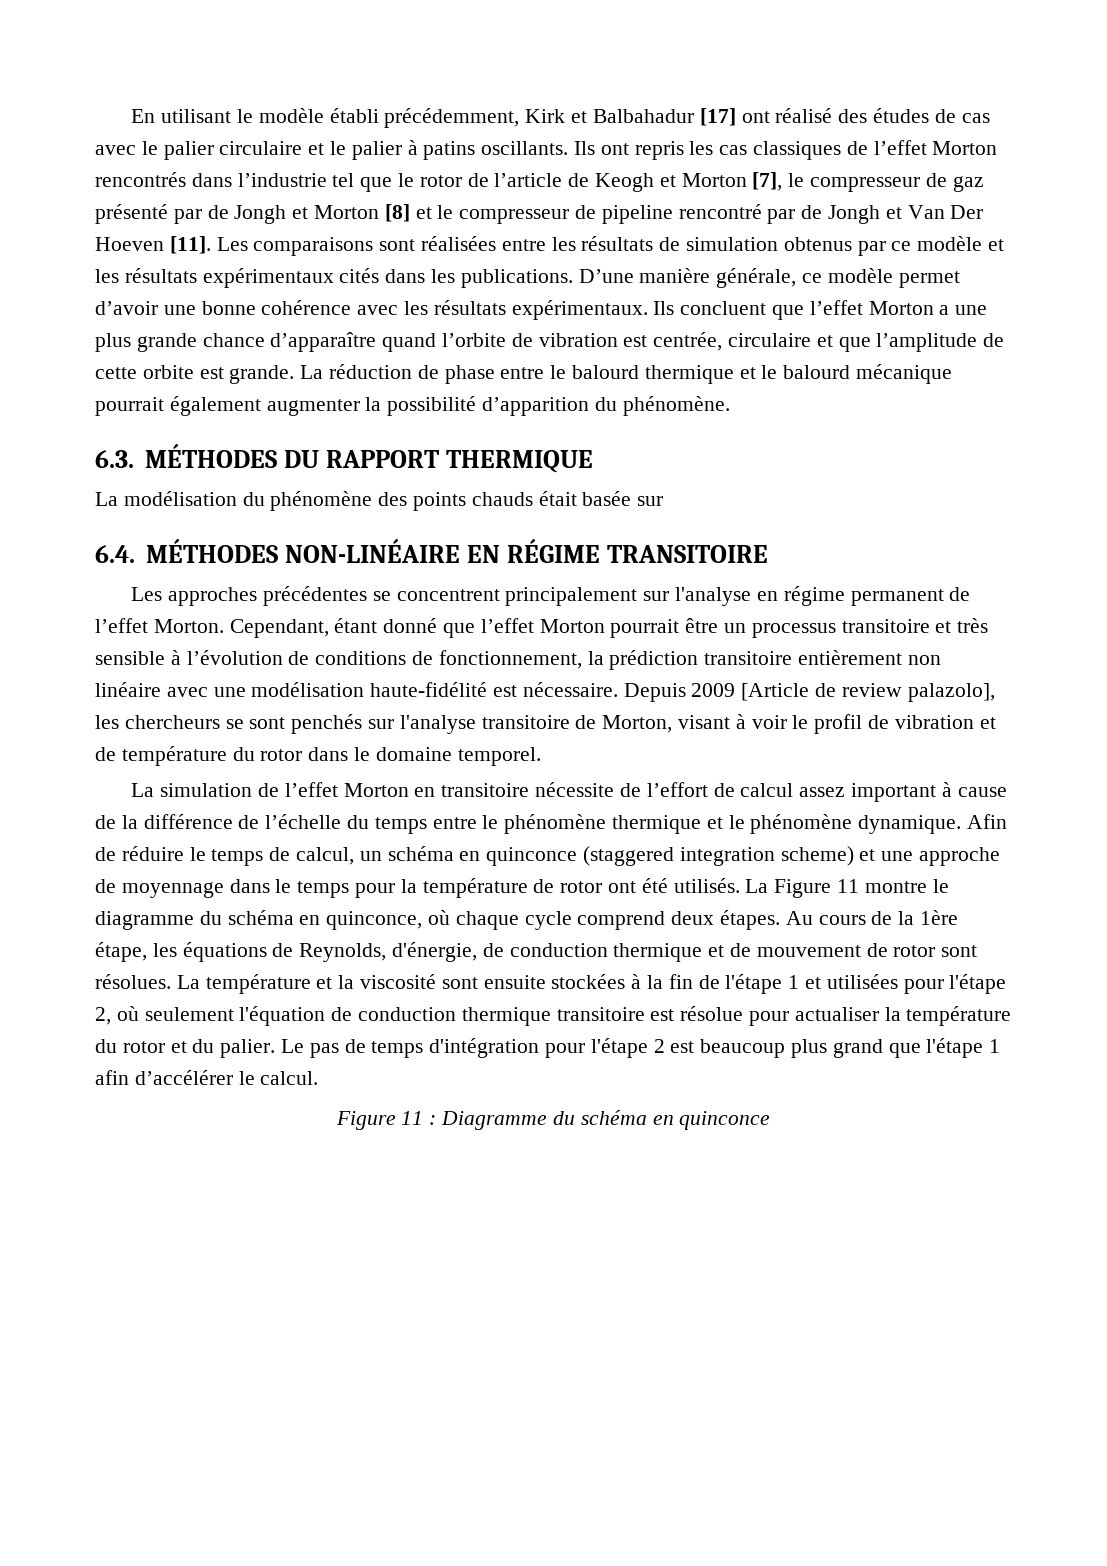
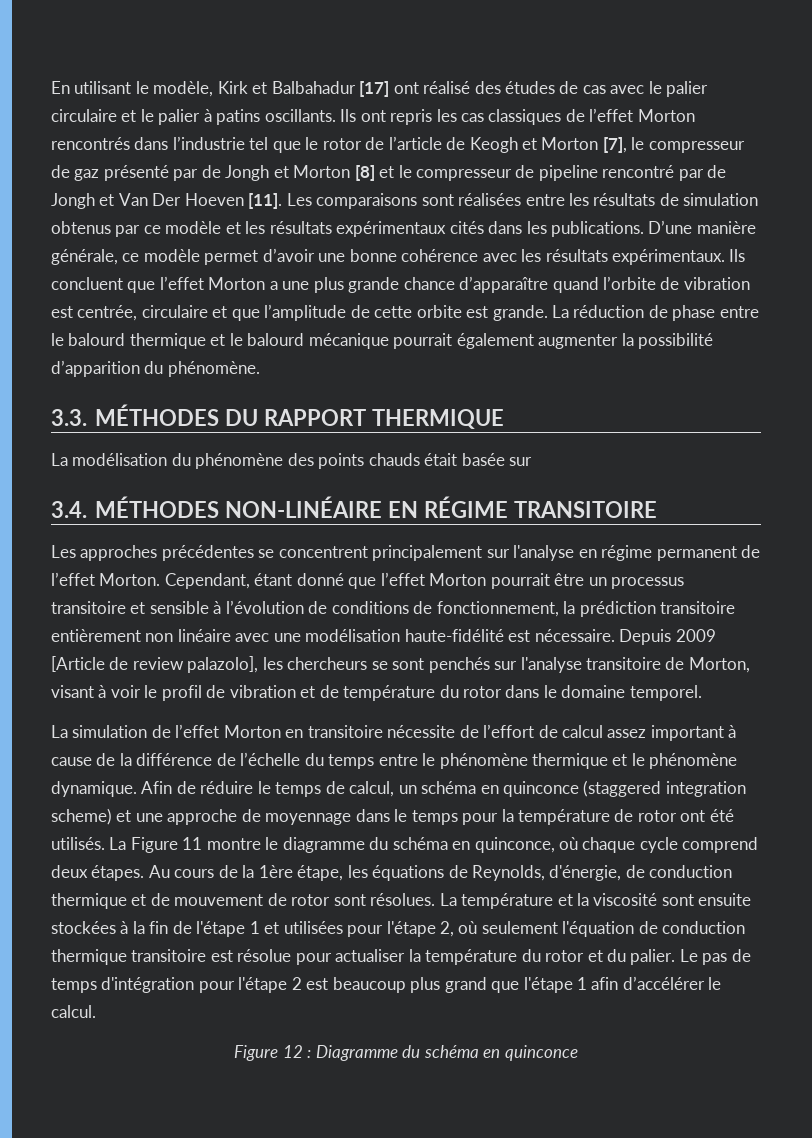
[258,108,520,128] modèle établi précédemment, -> [153,81,214,97] modèle,
[95,450,134,468] 6.3. -> [51,409,87,426] 3.3.
[95,545,135,563] 6.4. -> [51,501,87,518] 3.4.
[957,618,989,633] très -> (146, 608) none
[401,1111,424,1125] 11 -> [282,1045,303,1058] 12

